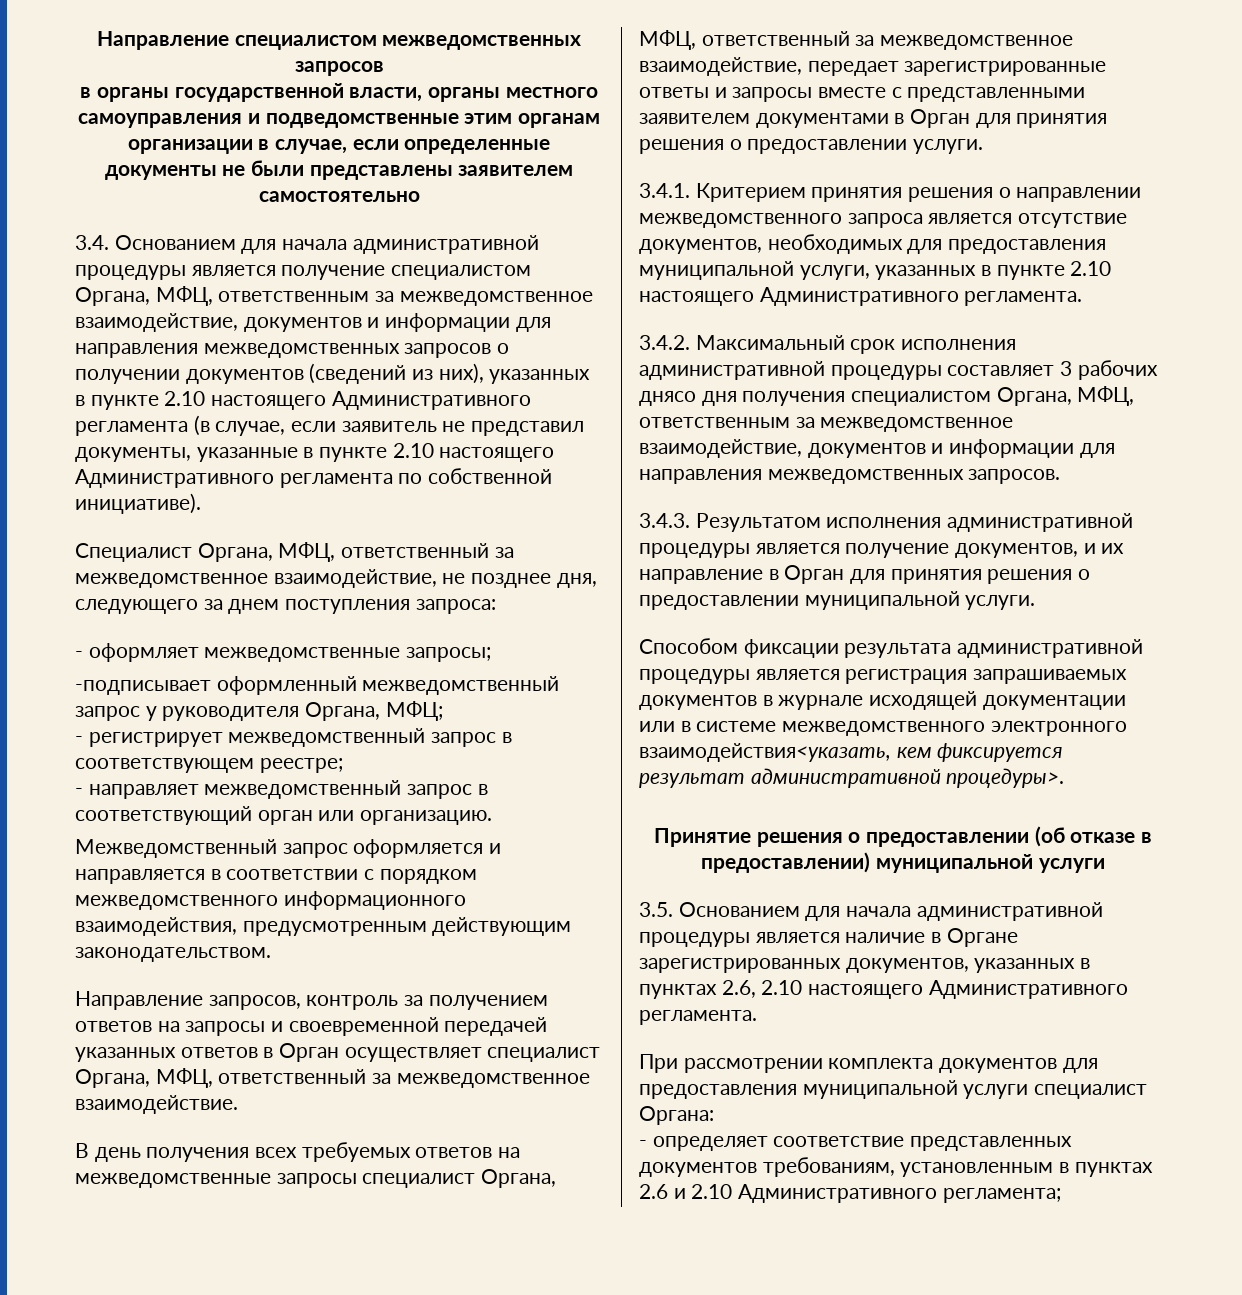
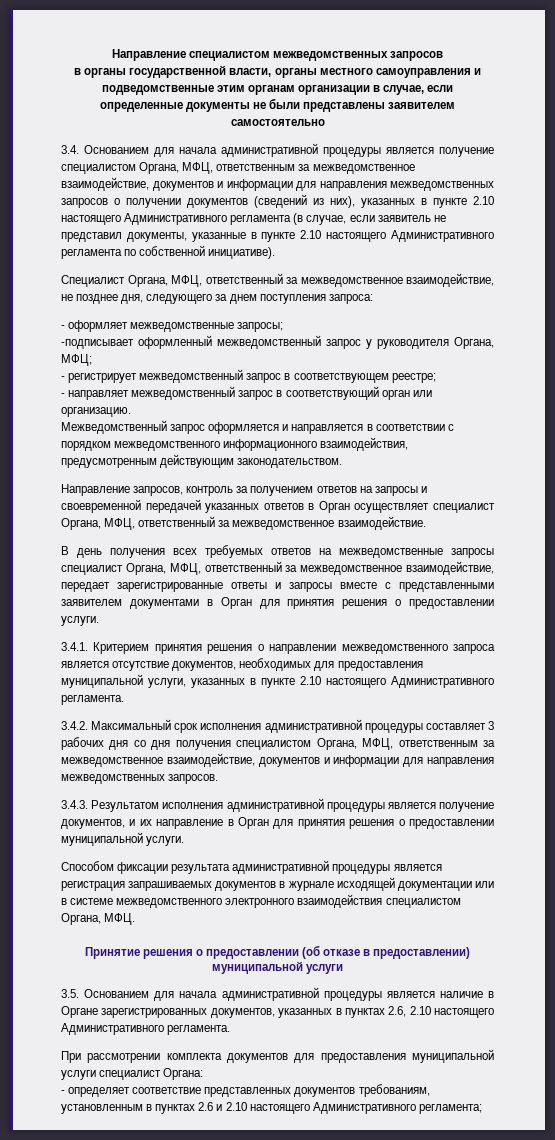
[639,391,696,406] днясо -> [109,740,146,750] дня со
[639,743,1063,762] [639,768,1065,788] взаимодействия<указать, кем фиксируется результат административной процедуры>. -> [297,894,461,908] [61,913,136,925] взаимодействия специалистом Органа, МФЦ.
(733, 1191) none -> [249,1104,310,1114] настоящего

